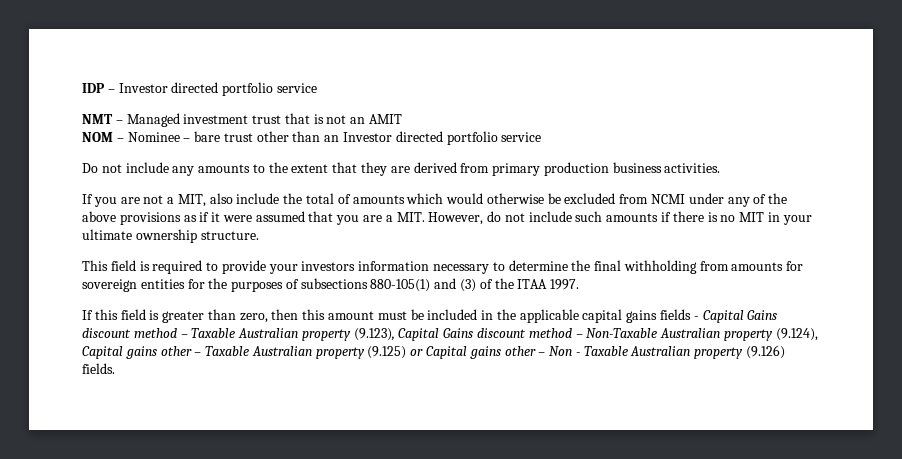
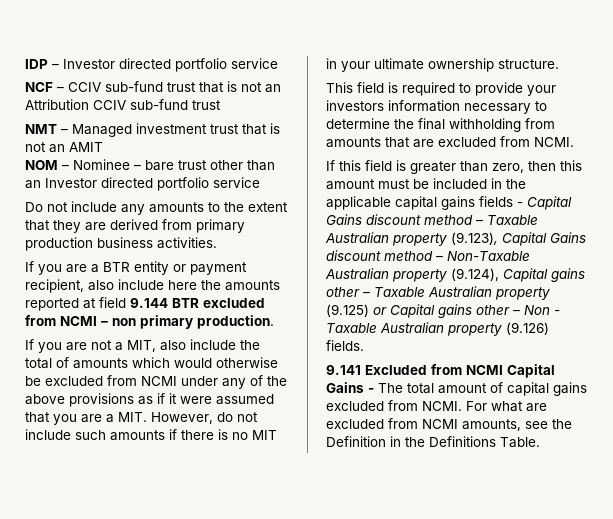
(317, 88) none -> [25,81,281,93] [25,99,221,110] // NCF – CCIV sub-fund trust that is not an Attribution CCIV sub-fund trust
(721, 168) none -> [25,261,247,275] [25,279,280,293] [25,297,265,311] [25,315,274,329] // If you are a BTR entity or payment recipient, also include here the amounts reported at field 9.144 BTR excluded from NCMI – non primary production.
[786,261,804,271] [82,278,580,292] for sovereign entities for the purposes of subsections 880-105(1) and (3) of the ITAA 1997. -> [385,136,574,148] that are excluded from NCMI.
(115, 368) none -> [326,364,555,378] [326,382,587,396] [326,400,547,412] [326,418,572,431] [326,436,540,448] // 9.141 Excluded from NCMI Capital Gains - The total amount of capital gains excluded from NCMI. For what are excluded from NCMI amounts, see the Definition in the Definitions Table.

